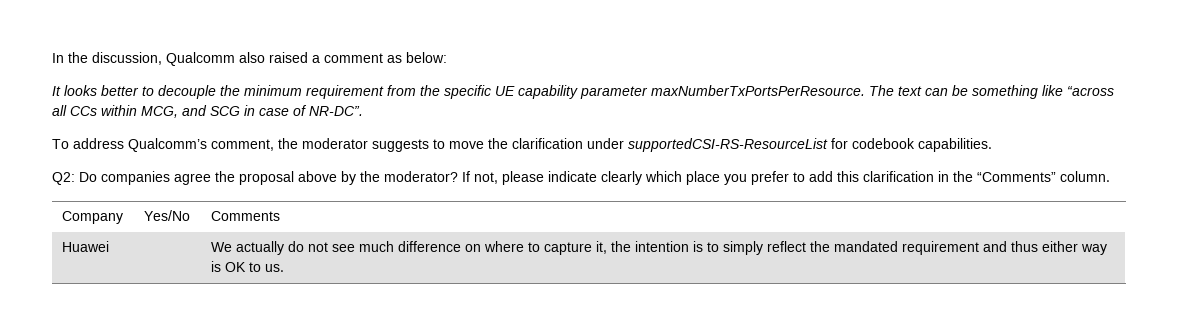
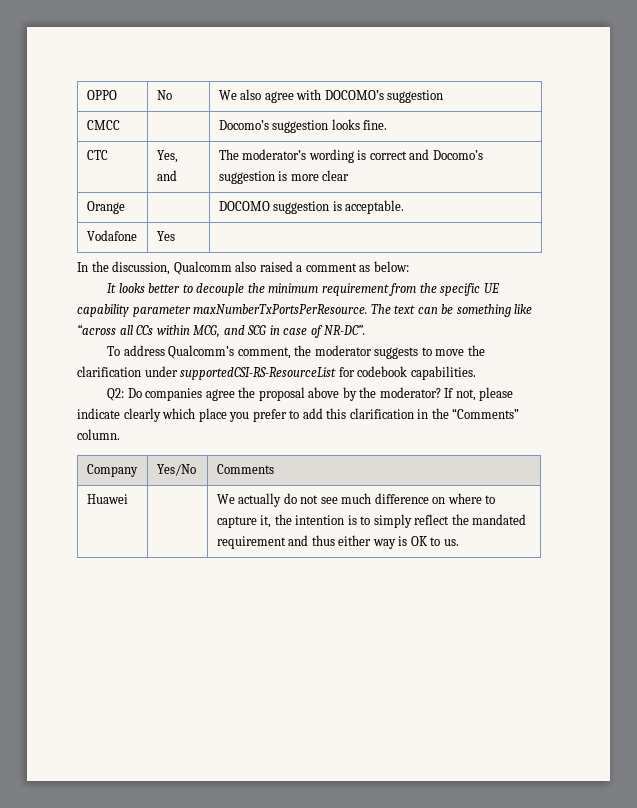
(52, 58) none -> [86,90,117,100] [156,90,172,100] [218,89,444,103] [86,120,120,130] [218,119,388,133] [86,150,108,160] [156,150,178,163] [156,170,177,181] [218,149,483,163] [218,170,350,184] [86,201,125,214] [218,200,405,214] [86,230,137,241] [156,231,175,241] OPPO | No | We also agree with DOCOMO’s suggestion // CMCC | | Docomo’s suggestion looks fine. // CTC | Yes, and | The moderator’s wording is correct and Docomo’s suggestion is more clear // Orange | | DOCOMO suggestion is acceptable. // Vodafone | Yes | //

